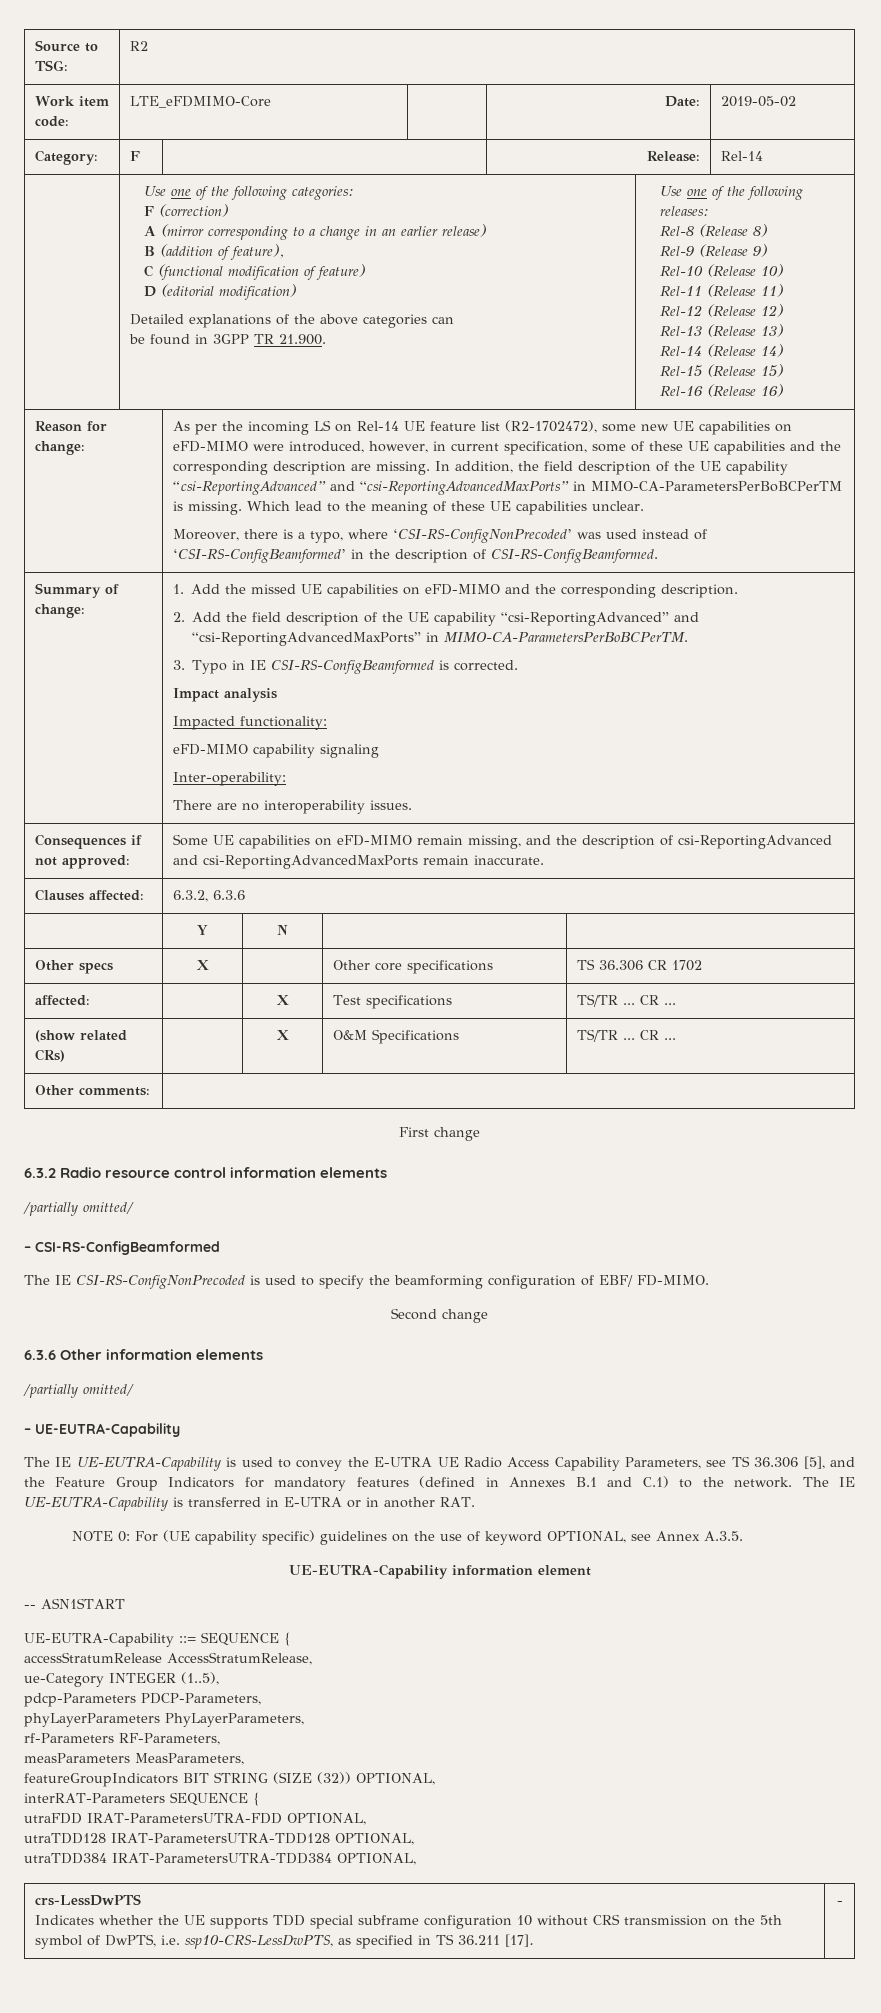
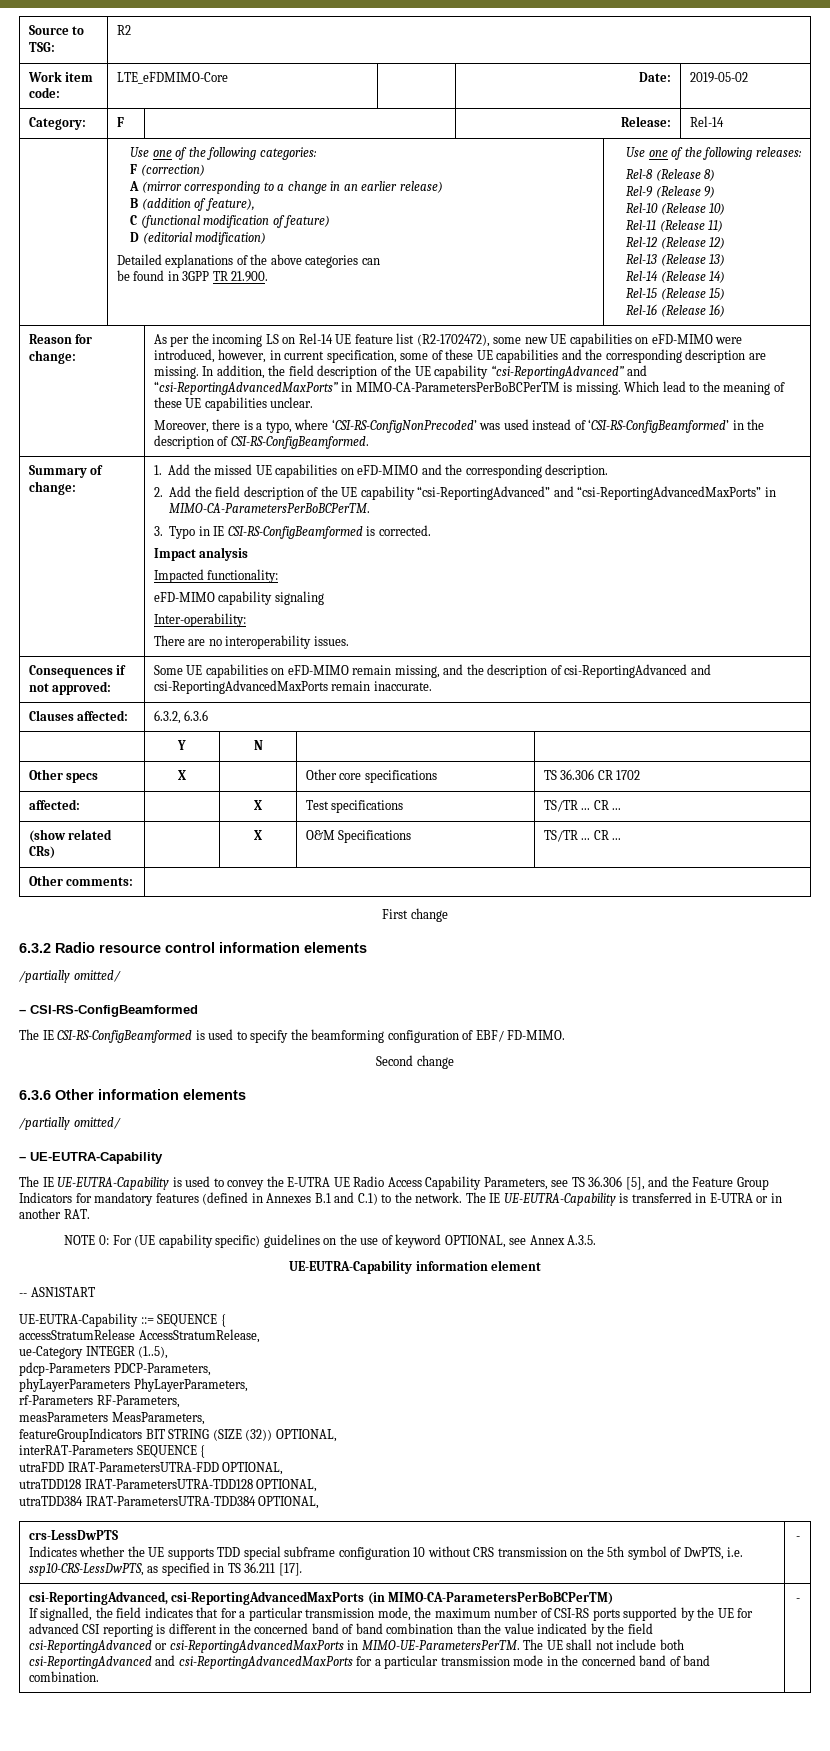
[76,1275,245,1289] CSI-RS-ConfigNonPrecoded -> [57,1030,193,1043] CSI-RS-ConfigBeamformed
(843, 1903) none -> [28,1591,614,1605] [28,1607,754,1621] [28,1623,653,1637] [28,1639,684,1653] [28,1655,711,1669] [28,1671,99,1682] [795,1598,800,1602] // csi-ReportingAdvanced, csi-ReportingAdvancedMaxPorts (in MIMO-CA-ParametersPerBoBCPerTM) // If signalled, the field indicates that for a particular transmission mode, the maximum number of CSI-RS ports supported by the UE for advanced CSI reporting is different in the concerned band of band combination than the value indicated by the field csi-ReportingAdvanced or csi-ReportingAdvancedMaxPorts in MIMO-UE-ParametersPerTM. The UE shall not include both csi-ReportingAdvanced and csi-ReportingAdvancedMaxPorts for a particular transmission mode in the concerned band of band combination. | -

